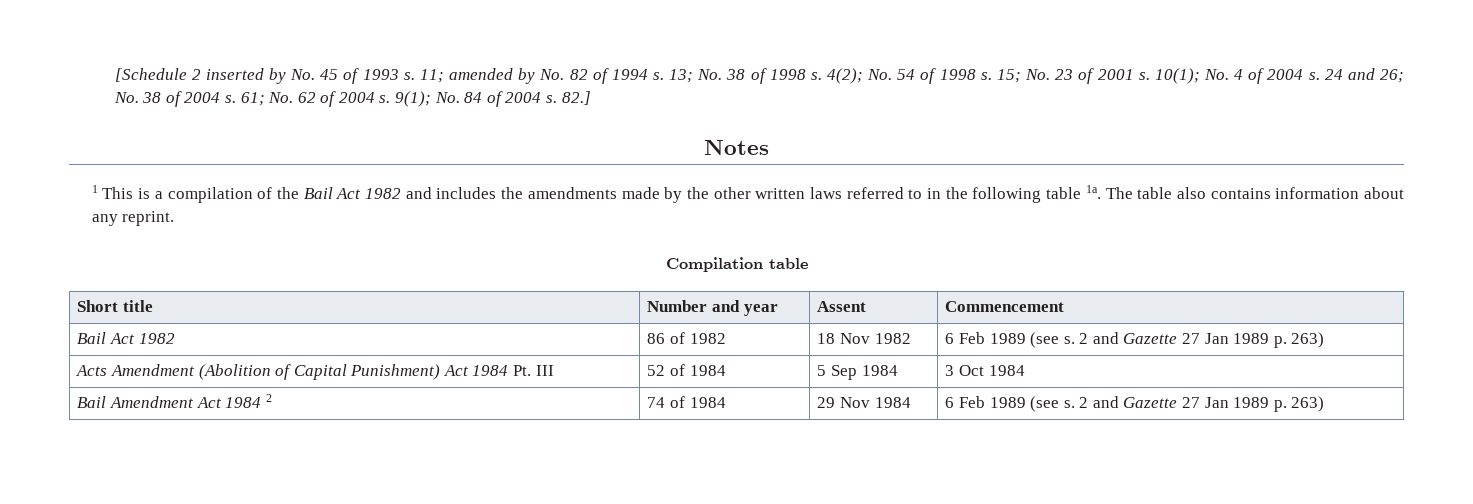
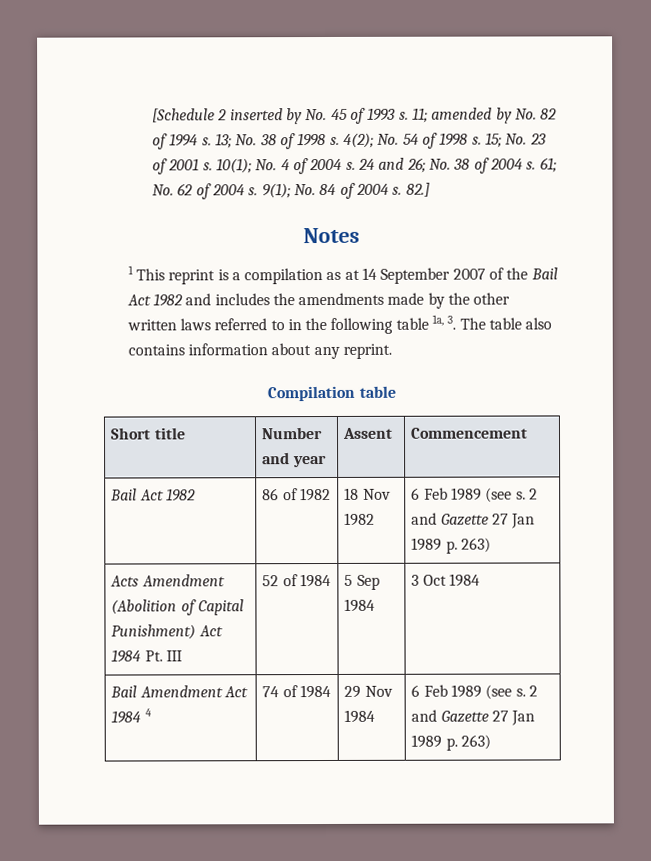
(134, 193) none -> [168,269,216,285] reprint
(253, 195) none -> [326,267,486,284] as at 14 September 2007
[1085,185,1101,199] 1a. -> [432,314,457,330] 1a, 3.
[265,394,272,402] 2 -> [144,708,152,717] 4

